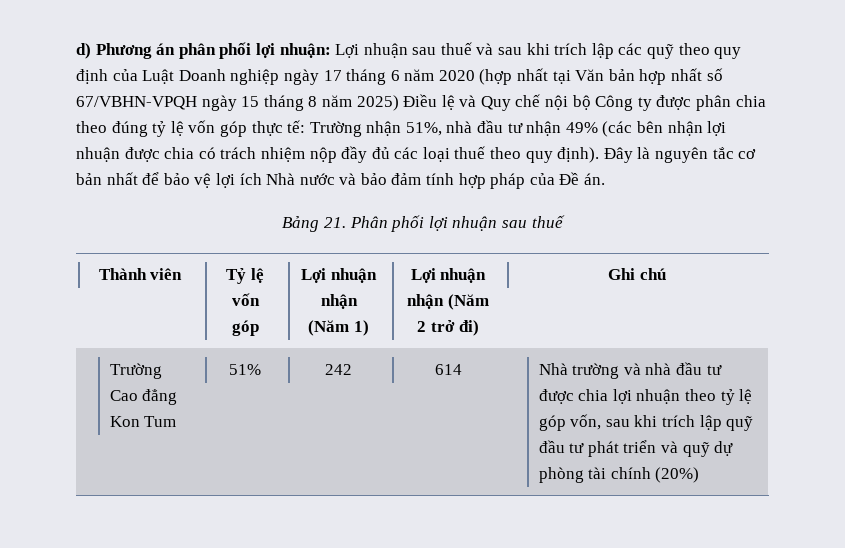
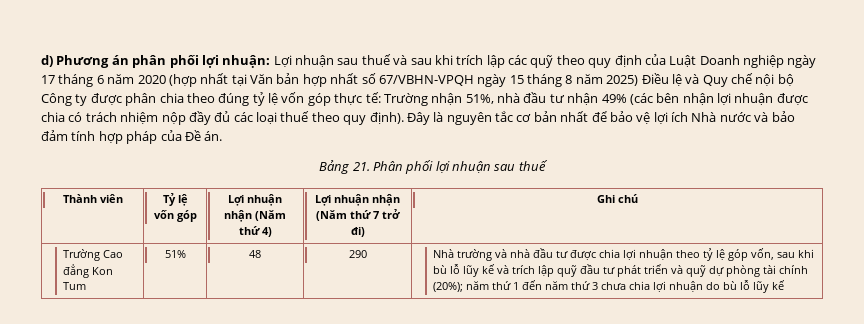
[353,320,369,336] [410,268,487,283] [407,294,489,310] [417,321,427,332] 1) | Lợi nhuận nhận (Năm 2 -> [238,226,272,237] [315,194,400,206] [316,210,379,221] thứ 4) | Lợi nhuận nhận (Năm thứ 7
[325,364,352,375] [434,364,462,375] 242 | 614 -> [249,250,261,258] [348,250,367,258] 48 | 290
(658, 421) none -> [432,264,509,277] bù lỗ lũy kế và
[655,467,700,483] (20%) -> [432,280,784,293] (20%); năm thứ 1 đến năm thứ 3 chưa chia lợi nhuận do bù lỗ lũy kế

